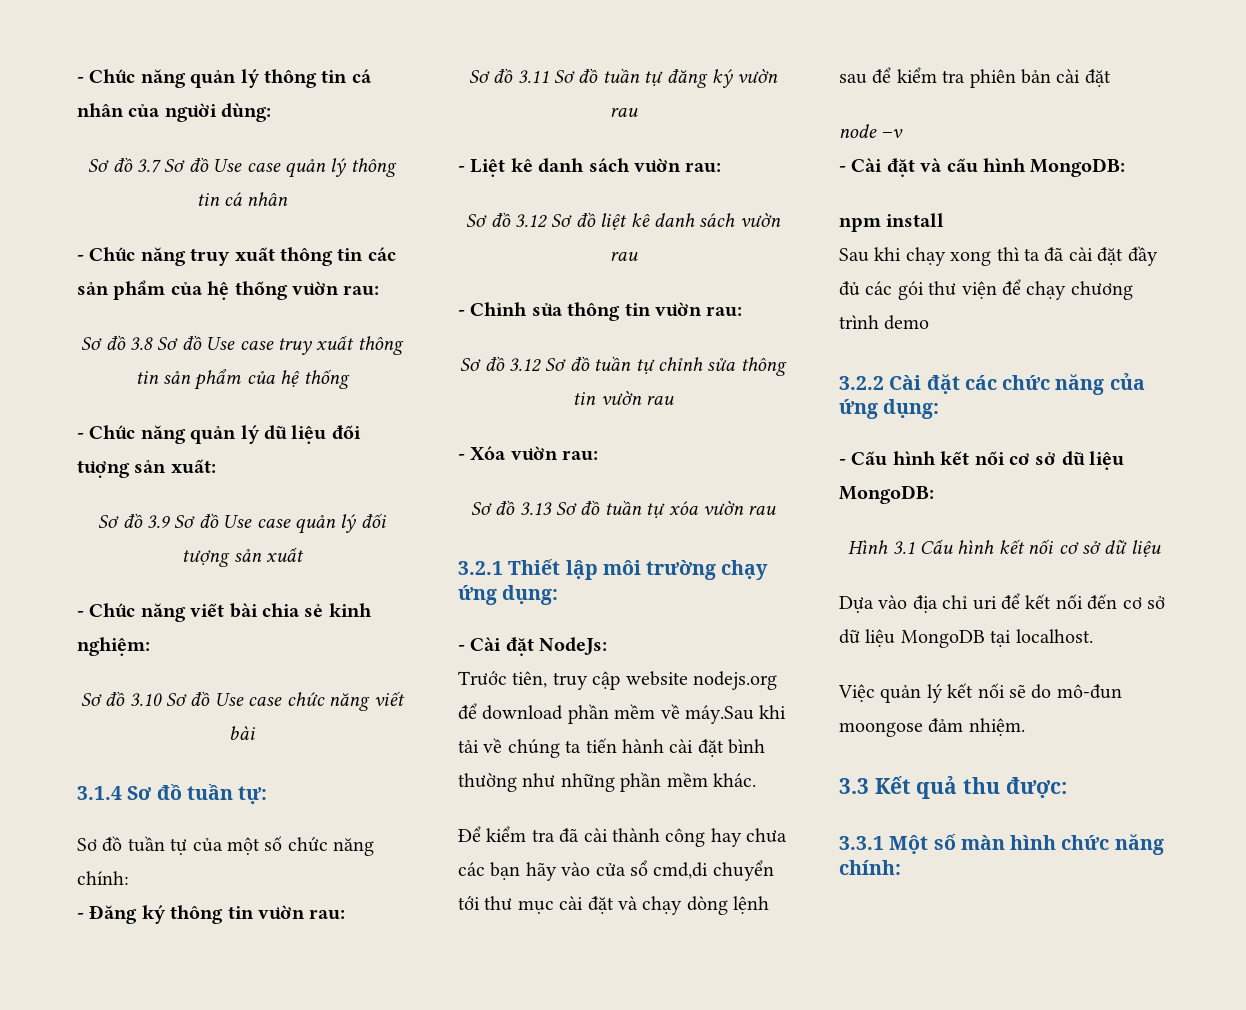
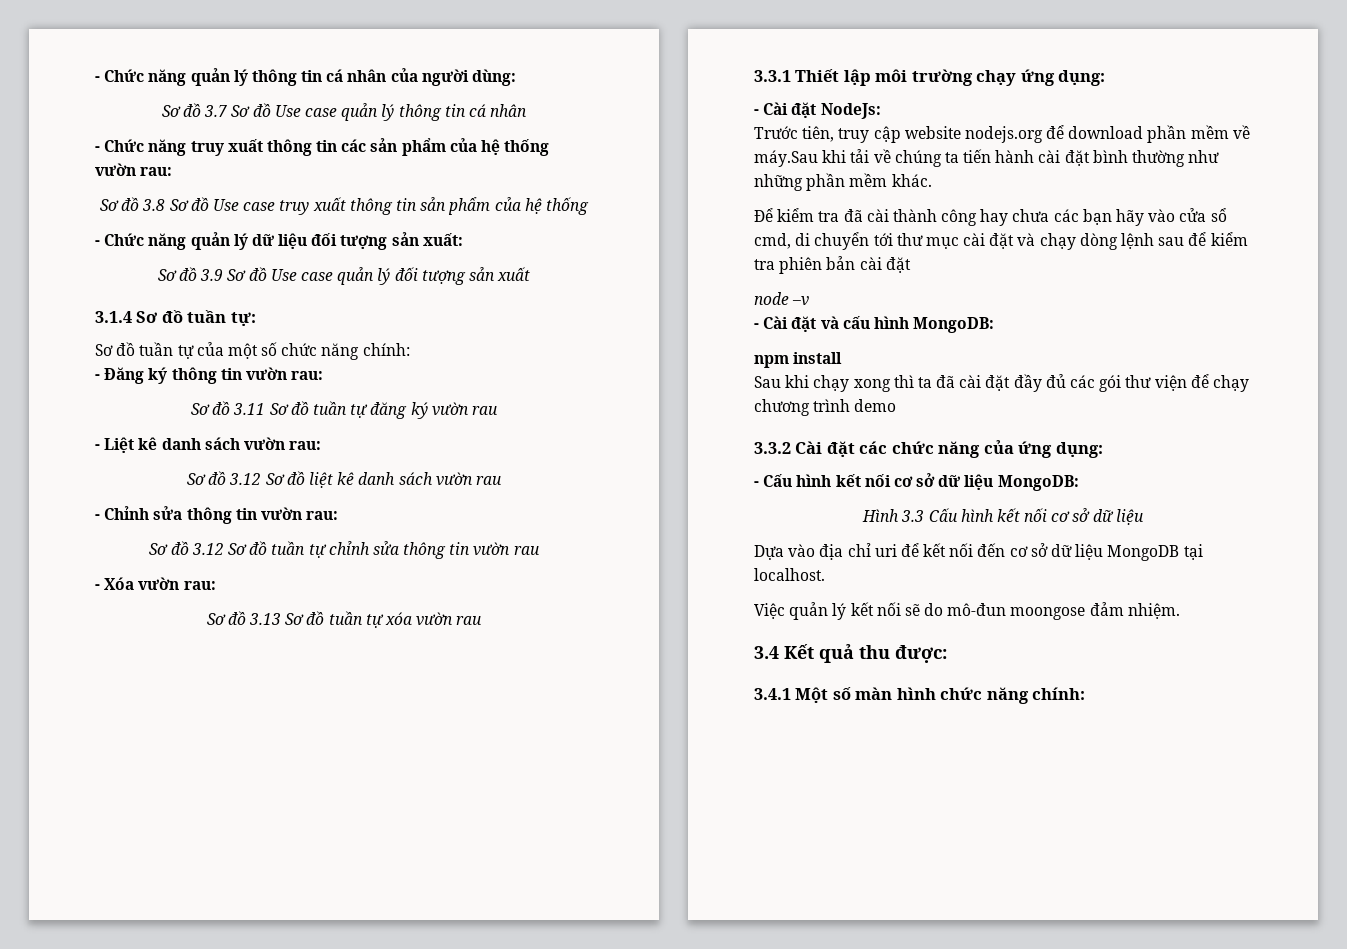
[77,603,372,622] [77,637,150,656] [80,691,406,711] [229,726,255,740] // - Chức năng viết bài chia sẻ kinh nghiệm: // Sơ đồ 3.10 Sơ đồ Use case chức năng viết bài -> (531, 274) none
[458,561,503,575] 3.2.1 -> [754,70,791,82] 3.3.1
[653,862,709,879] cmd,di -> [754,233,811,249] cmd, di
[839,376,884,390] 3.2.2 -> [754,442,791,454] 3.3.2
[892,541,915,554] 3.1 -> [901,510,925,522] 3.3
[839,778,869,794] 3.3 -> [754,646,779,659] 3.4
[839,836,884,850] 3.3.1 -> [754,688,791,700] 3.4.1

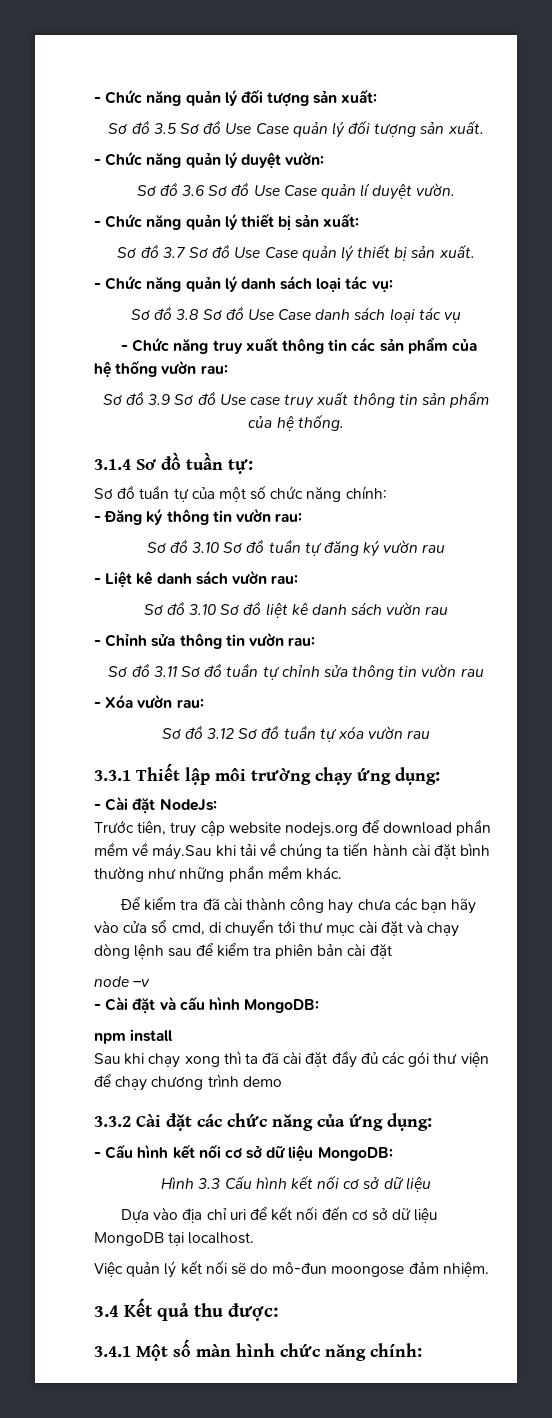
[95,68,517,86] - Chức năng quản lý thông tin cá nhân của người dùng: -> [94,89,378,107] [108,120,484,138] [94,151,325,169] [136,182,456,200] [94,213,360,231] - Chức năng quản lý đối tượng sản xuất: // Sơ đồ 3.5 Sơ đồ Use Case quản lý đối tượng sản xuất. // - Chức năng quản lý duyệt vườn: // Sơ đồ 3.6 Sơ đồ Use Case quản lí duyệt vườn. // - Chức năng quản lý thiết bị sản xuất:
[305,103,528,121] case quản lý thông tin cá nhân -> [264,244,475,262] [94,275,393,293] [130,306,462,323] Case quản lý thiết bị sản xuất. // - Chức năng quản lý danh sách loại tác vụ: // Sơ đồ 3.8 Sơ đồ Use Case danh sách loại tác vụ
[142,199,166,211] 3.8 -> [148,394,171,405] 3.9
[545,197,589,215] [95,232,463,250] [157,267,531,285] thống // - Chức năng quản lý dữ liệu đối tượng sản xuất: // Sơ đồ 3.9 Sơ đồ Use case quản lý đối tượng sản xuất -> [297,414,344,431] thống.
[233,403,266,415] 3.11 -> [191,542,219,553] 3.10
[229,473,262,485] 3.12 -> [188,604,216,615] 3.10
[191,543,224,555] 3.12 -> [153,666,177,677] 3.11
[249,613,282,625] 3.13 -> [207,728,235,739] 3.12

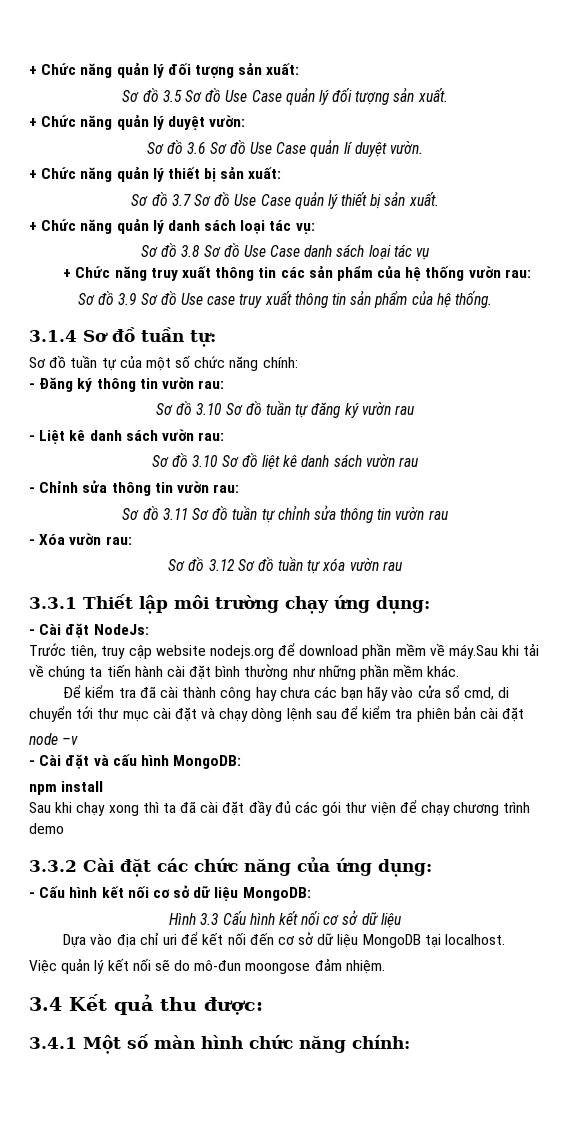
[94,97,101,103] - -> [29,66,37,75] +
[94,159,101,165] - -> [29,118,37,127] +
[94,221,101,227] - -> [29,170,37,179] +
[94,283,101,289] - -> [29,222,37,231] +
[121,345,129,351] - -> [63,269,72,278] +

